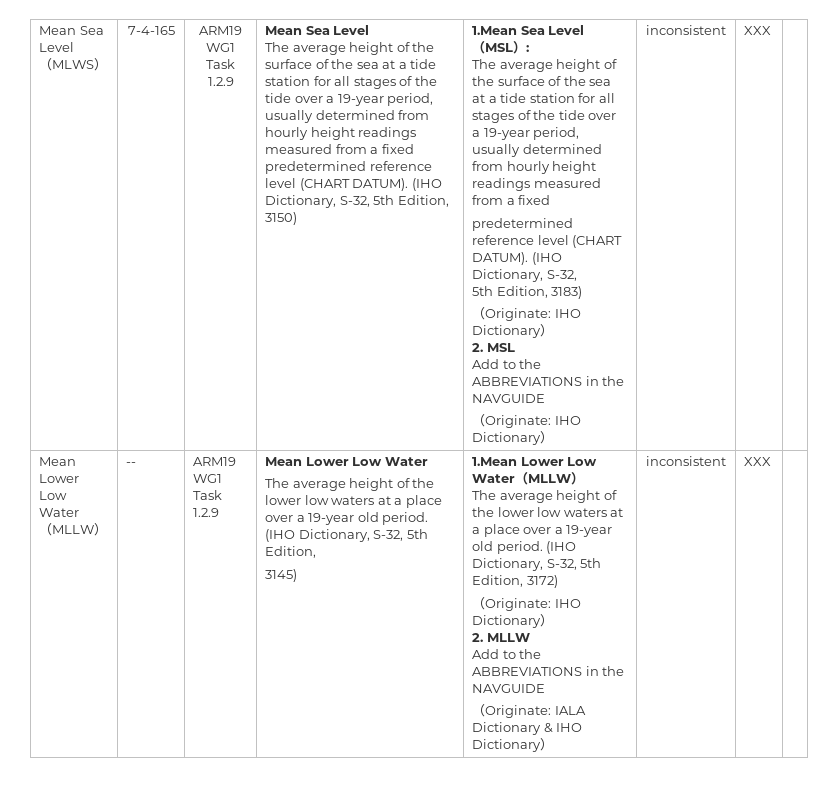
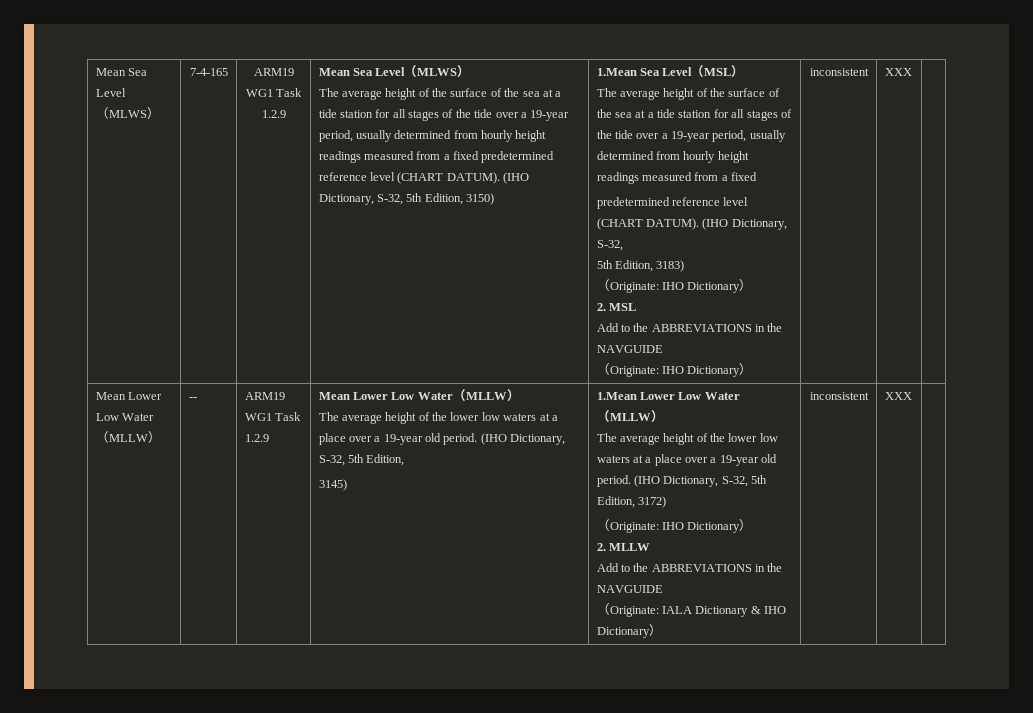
(370, 30) none -> [404,65,471,77] （MLWS）
[526,45,530,52] : -> (745, 71) none
(428, 461) none -> [452,389,520,401] （MLLW）

